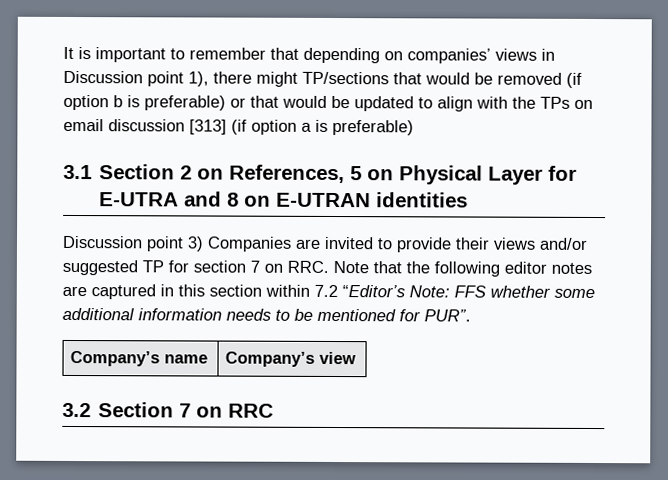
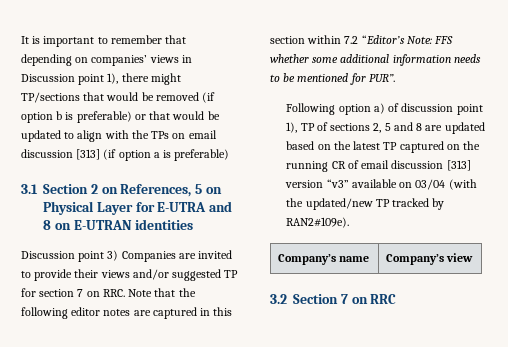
(471, 315) none -> [286,103,483,115] [286,122,485,134] [286,141,481,153] [286,160,471,172] [285,179,477,190] [286,198,445,210] [286,217,350,228] // Following option a) of discussion point 1), TP of sections 2, 5 and 8 are updated based on the latest TP captured on the running CR of email discussion [313] version “v3” available on 03/04 (with the updated/new TP tracked by RAN2#109e).

